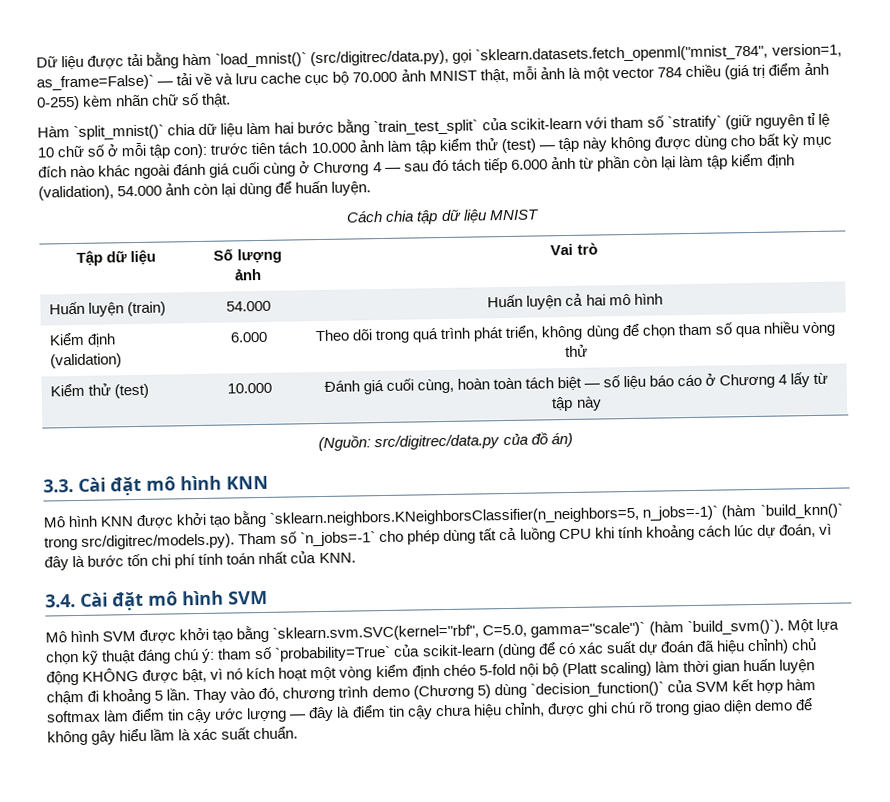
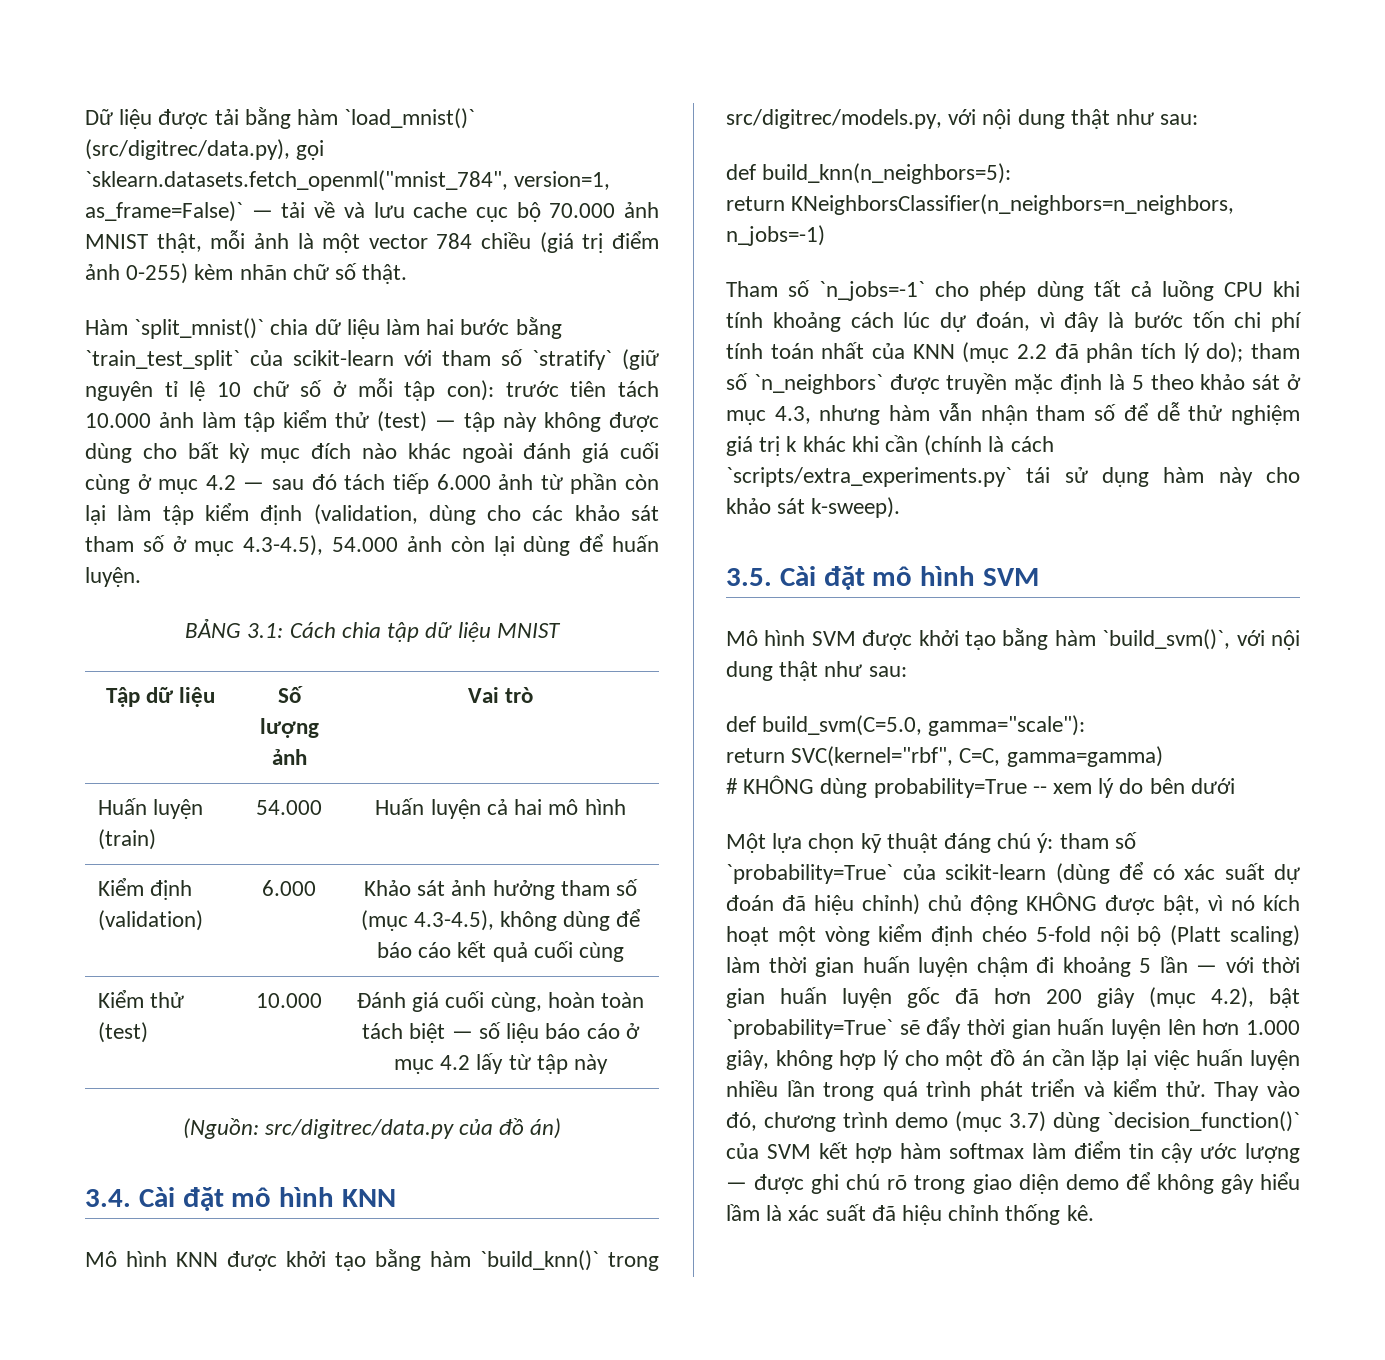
[313,161,382,177] Chương 4 -> [158,475,236,494] mục 4.2
[38,185,114,201] (validation), -> [313,504,659,525] [85,535,324,556] (validation, dùng cho các khảo sát tham số ở mục 4.3-4.5),
(372, 188) none -> [185,619,284,638] BẢNG 3.1:
[315,321,835,344] [564,344,588,358] Theo dõi trong quá trình phát triển, không dùng để chọn tham số qua nhiều vòng thử -> [363,879,639,900] [360,909,642,931] [376,941,625,962] Khảo sát ảnh hưởng tham số (mục 4.3-4.5), không dùng để báo cáo kết quả cuối cùng
[719,373,788,389] Chương 4 -> [393,1055,471,1074] mục 4.2
[43,479,74,493] 3.3. -> [85,1189,131,1207] 3.4.
[269,503,843,527] [44,533,236,551] `sklearn.neighbors.KNeighborsClassifier(n_neighbors=5, n_jobs=-1)` (hàm `build_knn()` trong src/digitrec/models.py). -> [430,1250,659,1271] [726,109,1199,129] [726,163,1012,184] [726,194,1235,215] [726,225,825,246] hàm `build_knn()` trong src/digitrec/models.py, với nội dung thật như sau: // def build_knn(n_neighbors=5): // return KNeighborsClassifier(n_neighbors=n_neighbors, n_jobs=-1) //
[318,552,356,564] [45,594,76,608] KNN. // 3.4. -> [912,342,1300,363] [726,373,1301,394] [726,402,1300,425] [726,435,1054,456] [726,467,1300,487] [726,497,901,518] [726,568,772,586] KNN (mục 2.2 đã phân tích lý do); tham số `n_neighbors` được truyền mặc định là 5 theo khảo sát ở mục 4.3, nhưng hàm vẫn nhận tham số để dễ thử nghiệm giá trị k khác khi cần (chính là cách `scripts/extra_experiments.py` tái sử dụng hàm này cho khảo sát k-sweep). // 3.5.
[272,619,784,642] `sklearn.svm.SVC(kernel="rbf", C=5.0, gamma="scale")` (hàm `build_svm()`). -> [1054,629,1300,650] [726,661,907,681] [726,715,1086,736] [726,746,1163,767] [726,775,1235,798] hàm `build_svm()`, với nội dung thật như sau: // def build_svm(C=5.0, gamma="scale"): // return SVC(kernel="rbf", C=C, gamma=gamma) // # KHÔNG dùng probability=True -- xem lý do bên dưới //
[166,688,191,701] lần. -> [1159,956,1300,973] [726,987,1300,1008] [726,1017,1300,1039] [726,1049,1300,1070] [726,1079,1206,1101] lần — với thời gian huấn luyện gốc đã hơn 200 giây (mục 4.2), bật `probability=True` sẽ đẩy thời gian huấn luyện lên hơn 1.000 giây, không hợp lý cho một đồ án cần lặp lại việc huấn luyện nhiều lần trong quá trình phát triển và kiểm thử.
[412,684,491,700] (Chương 5) -> [955,1111,1046,1132] (mục 3.7)
[308,702,545,722] đây là điểm tin cậy chưa hiệu chỉnh, -> (747, 1186) none
[253,726,299,740] chuẩn. -> [871,1204,1094,1225] đã hiệu chỉnh thống kê.

